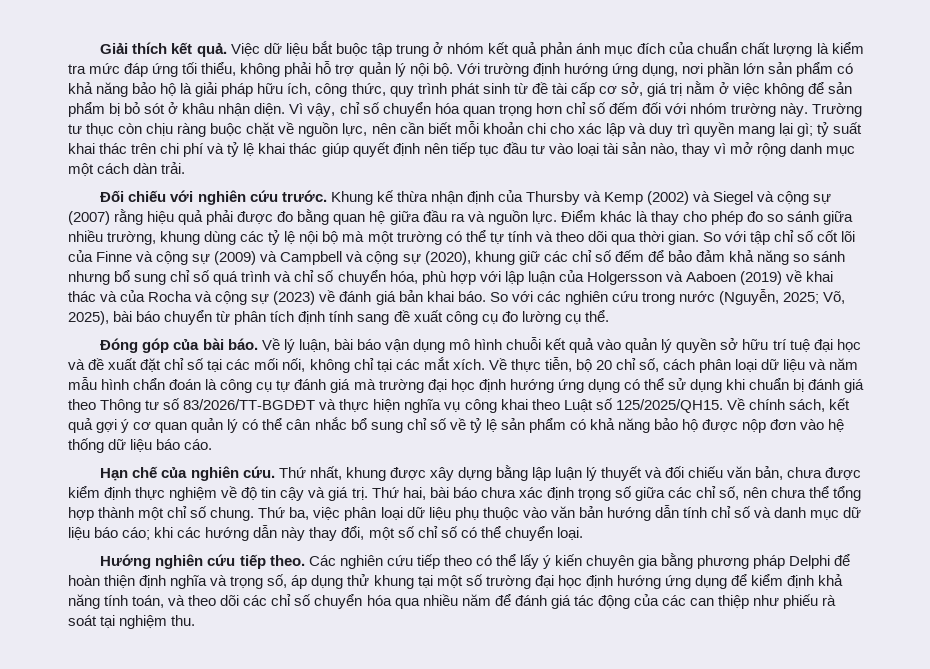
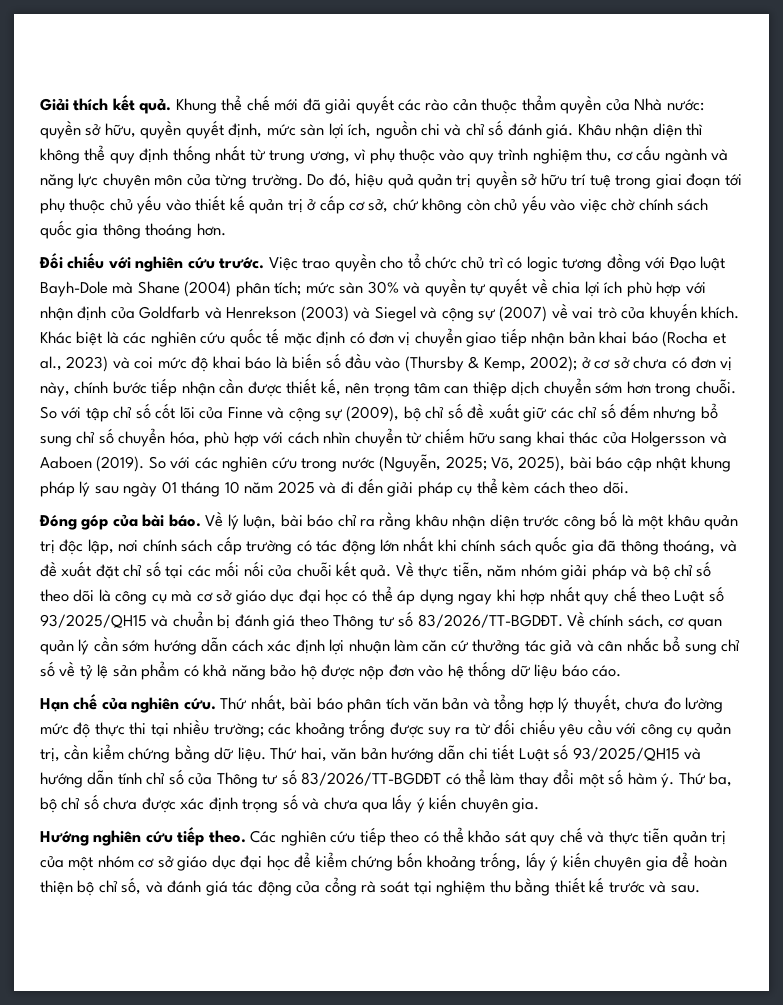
[230,41,864,57] [68,61,854,77] [68,81,853,97] [68,102,863,117] [68,121,863,137] [68,142,856,157] [68,162,186,176] Việc dữ liệu bắt buộc tập trung ở nhóm kết quả phản ánh mục đích của chuẩn chất lượng là kiểm tra mức đáp ứng tối thiểu, không phải hỗ trợ quản lý nội bộ. Với trường định hướng ứng dụng, nơi phần lớn sản phẩm có khả năng bảo hộ là giải pháp hữu ích, công thức, quy trình phát sinh từ đề tài cấp cơ sở, giá trị nằm ở việc không để sản phẩm bị bỏ sót ở khâu nhận diện. Vì vậy, chỉ số chuyển hóa quan trọng hơn chỉ số đếm đối với nhóm trường này. Trường tư thục còn chịu ràng buộc chặt về nguồn lực, nên cần biết mỗi khoản chi cho xác lập và duy trì quyền mang lại gì; tỷ suất khai thác trên chi phí và tỷ lệ khai thác giúp quyết định nên tiếp tục đầu tư vào loại tài sản nào, thay vì mở rộng danh mục một cách dàn trải. -> [175,95,704,114] [40,120,704,139] [40,145,729,164] [40,170,742,189] [40,195,709,214] [40,220,226,239] Khung thể chế mới đã giải quyết các rào cản thuộc thẩm quyền của Nhà nước: quyền sở hữu, quyền quyết định, mức sàn lợi ích, nguồn chi và chỉ số đánh giá. Khâu nhận diện thì không thể quy định thống nhất từ trung ương, vì phụ thuộc vào quy trình nghiệm thu, cơ cấu ngành và năng lực chuyên môn của từng trường. Do đó, hiệu quả quản trị quyền sở hữu trí tuệ trong giai đoạn tới phụ thuộc chủ yếu vào thiết kế quản trị ở cấp cơ sở, chứ không còn chủ yếu vào việc chờ chính sách quốc gia thông thoáng hơn.
[330,190,690,205] Khung kế thừa nhận định của Thursby và Kemp (2002) -> [268,253,726,272] [40,278,706,297] [40,306,349,322] Việc trao quyền cho tổ chức chủ trì có logic tương đồng với Đạo luật Bayh-Dole mà Shane (2004) phân tích; mức sàn 30% và quyền tự quyết về chia lợi ích phù hợp với nhận định của Goldfarb và Henrekson (2003)
[114,209,854,225] [68,230,700,245] rằng hiệu quả phải được đo bằng quan hệ giữa đầu ra và nguồn lực. Điểm khác là thay cho phép đo so sánh giữa nhiều trường, khung dùng các tỷ lệ nội bộ mà một trường có thể tự tính và theo dõi qua thời gian. -> [551,303,740,322] [40,328,726,347] [40,353,733,372] [40,378,736,397] về vai trò của khuyến khích. Khác biệt là các nghiên cứu quốc tế mặc định có đơn vị chuyển giao tiếp nhận bản khai báo (Rocha et al., 2023) và coi mức độ khai báo là biến số đầu vào (Thursby & Kemp, 2002); ở cơ sở chưa có đơn vị này, chính bước tiếp nhận cần được thiết kế, nên trọng tâm can thiệp dịch chuyển sớm hơn trong chuỗi.
[214,251,515,265] (2009) và Campbell và cộng sự (2020), khung -> [346,403,519,422] (2009), bộ chỉ số đề xuất
[647,250,846,265] để bảo đảm khả năng so sánh -> (650, 411) none
[213,270,335,285] quá trình và chỉ số -> (114, 436) none
[504,270,834,285] [68,290,486,305] lập luận của Holgersson và Aaboen (2019) về khai thác và của Rocha và cộng sự (2023) về đánh giá bản khai báo. -> [287,428,727,447] [40,456,145,472] cách nhìn chuyển từ chiếm hữu sang khai thác của Holgersson và Aaboen (2019).
[164,310,609,325] chuyển từ phân tích định tính sang đề xuất công cụ đo lường cụ thể. -> [626,456,731,472] [40,478,629,497] cập nhật khung pháp lý sau ngày 01 tháng 10 năm 2025 và đi đến giải pháp cụ thể kèm cách theo dõi.
[384,337,861,353] vận dụng mô hình chuỗi kết quả vào quản lý quyền sở hữu trí tuệ đại học -> [337,511,739,530] [40,536,716,555] chỉ ra rằng khâu nhận diện trước công bố là một khâu quản trị độc lập, nơi chính sách cấp trường có tác động lớn nhất khi chính sách quốc gia đã thông thoáng,
[282,357,859,373] [68,377,746,393] nối, không chỉ tại các mắt xích. Về thực tiễn, bộ 20 chỉ số, cách phân loại dữ liệu và năm mẫu hình chẩn đoán là công cụ tự đánh giá mà trường đại học định hướng ứng dụng có thể sử dụng khi -> [243,561,712,580] [40,586,724,605] [40,614,169,628] nối của chuỗi kết quả. Về thực tiễn, năm nhóm giải pháp và bộ chỉ số theo dõi là công cụ mà cơ sở giáo dục đại học có thể áp dụng ngay khi hợp nhất quy chế theo Luật số 93/2025/QH15 và
[183,398,850,413] [68,418,283,433] 83/2026/TT-BGDĐT và thực hiện nghĩa vụ công khai theo Luật số 125/2025/QH15. Về chính sách, kết quả gợi ý cơ quan quản lý có thể -> [417,611,722,630] [40,636,594,655] 83/2026/TT-BGDĐT. Về chính sách, cơ quan quản lý cần sớm hướng dẫn cách xác định lợi nhuận làm căn cứ thưởng tác giả và
[345,465,862,481] [68,486,862,501] [68,505,862,521] [68,525,583,541] khung được xây dựng bằng lập luận lý thuyết và đối chiếu văn bản, chưa được kiểm định thực nghiệm về độ tin cậy và giá trị. Thứ hai, bài báo chưa xác định trọng số giữa các chỉ số, nên chưa thể tổng hợp thành một chỉ số chung. Thứ ba, việc phân loại dữ liệu phụ thuộc vào văn bản hướng dẫn tính chỉ số và danh mục dữ liệu báo cáo; khi các hướng dẫn này thay đổi, một số chỉ số có thể chuyển loại. -> [290,694,724,713] [40,719,731,738] [40,744,702,763] [40,769,733,788] [40,794,540,813] bài báo phân tích văn bản và tổng hợp lý thuyết, chưa đo lường mức độ thực thi tại nhiều trường; các khoảng trống được suy ra từ đối chiếu yêu cầu với công cụ quản trị, cần kiểm chứng bằng dữ liệu. Thứ hai, văn bản hướng dẫn chi tiết Luật số 93/2025/QH15 và hướng dẫn tính chỉ số của Thông tư số 83/2026/TT-BGDĐT có thể làm thay đổi một số hàm ý. Thứ ba, bộ chỉ số chưa được xác định trọng số và chưa qua lấy ý kiến chuyên gia.
(516, 560) none -> [468,827,727,846] [40,852,522,871] khảo sát quy chế và thực tiễn quản trị của một nhóm cơ sở giáo dục đại học để kiểm chứng bốn khoảng trống,
[661,553,851,569] [68,574,844,589] [68,594,511,609] bằng phương pháp Delphi để hoàn thiện định nghĩa và trọng số, áp dụng thử khung tại một số trường đại học định hướng ứng dụng để kiểm định khả năng tính toán, và theo dõi các chỉ số chuyển hóa qua nhiều năm để -> [672,852,727,868] [40,877,163,896] để hoàn thiện bộ chỉ số, và
[662,594,837,609] [68,615,196,629] các can thiệp như phiếu rà soát tại nghiệm thu. -> [324,877,700,896] cổng rà soát tại nghiệm thu bằng thiết kế trước và sau.

